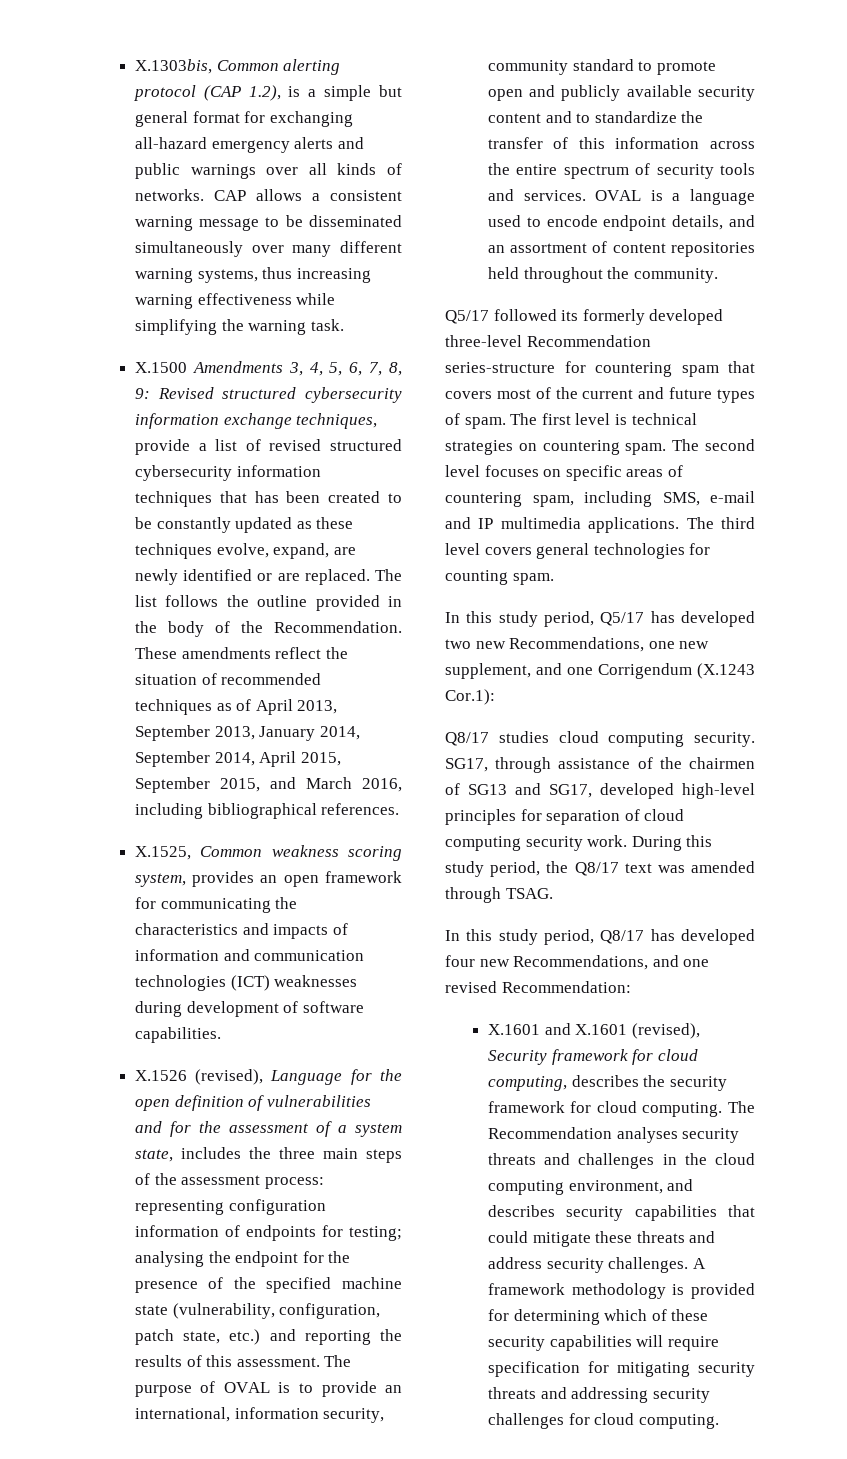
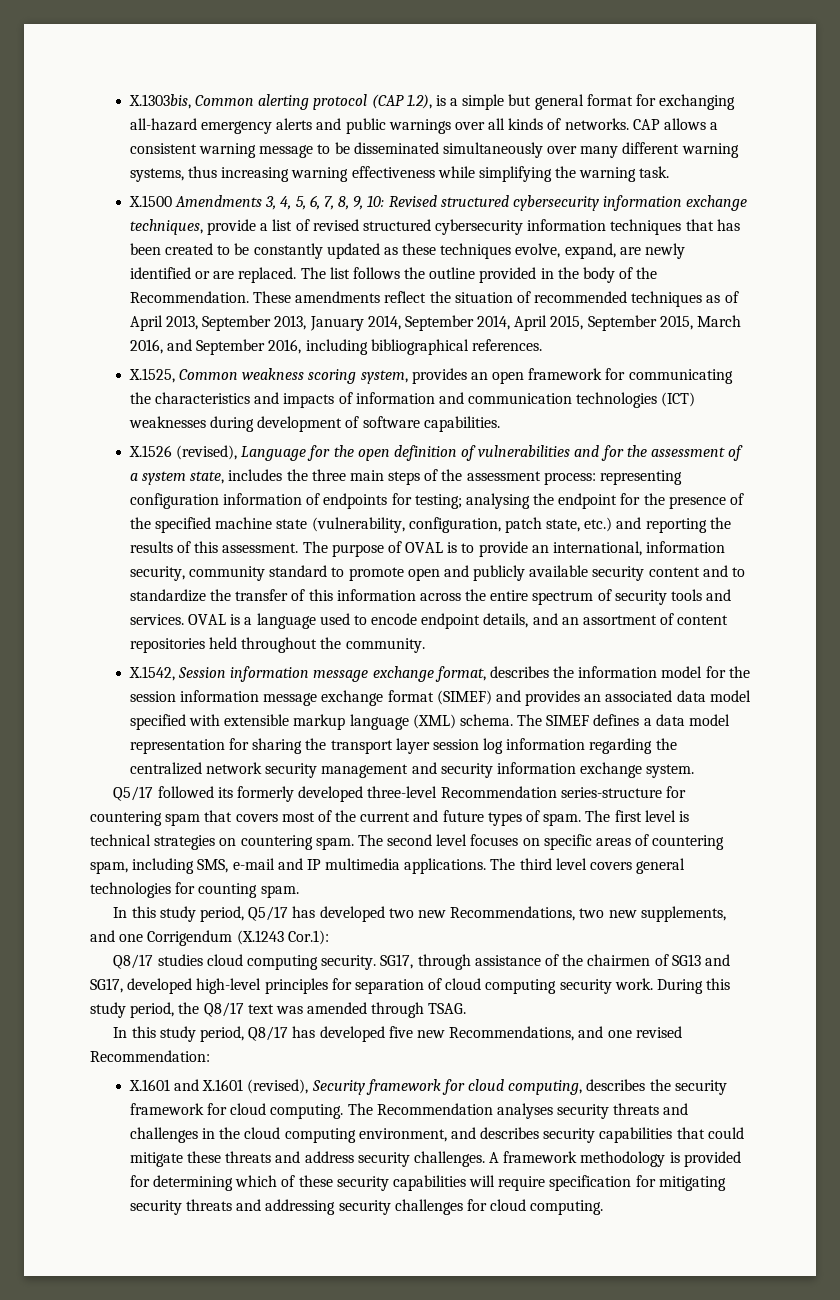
[134,388,150,399] 9: -> [353,195,385,210] 9, 10:
[269,777,352,789] and March -> [697,315,742,327] [129,339,266,355] March 2016, and September
(718, 275) none -> [128,666,750,682] [129,690,751,706] [129,714,731,730] [129,738,677,754] [129,762,695,778] // X.1542, Session information message exchange format, describes the information model for the session information message exchange format (SIMEF) and provides an associated data model specified with extensible markup language (XML) schema. The SIMEF defines a data model representation for sharing the transport layer session log information regarding the centralized network security management and security information exchange system.
[648,641,710,649] [445,663,531,679] one new supplement, -> [579,906,726,922] two new supplements,
[445,955,475,967] four -> [388,1026,413,1038] five

